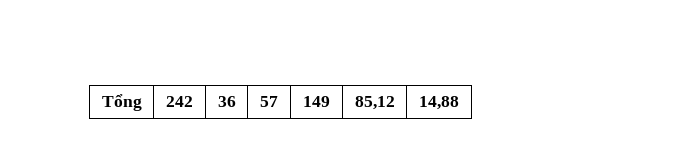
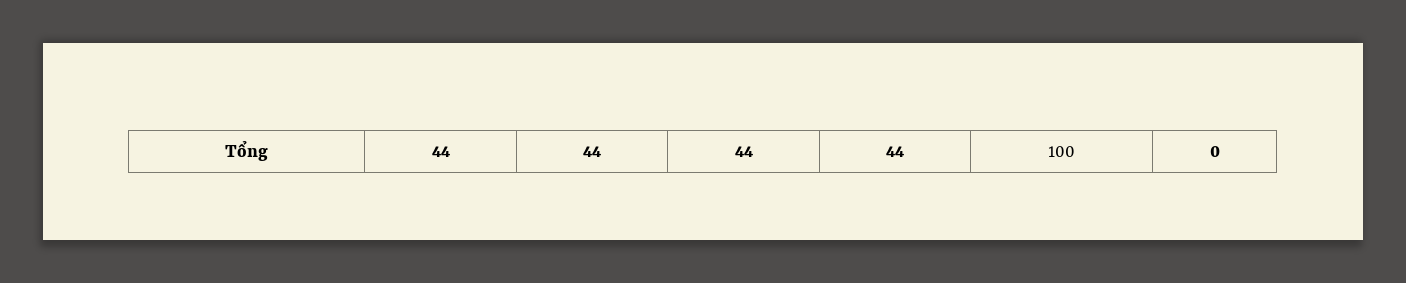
[166,96,193,107] [217,96,236,107] [260,96,278,107] [303,96,330,107] [354,96,395,110] [419,96,459,110] 242 | 36 | 57 | 149 | 85,12 | 14,88 -> [431,146,450,157] [583,146,601,157] [734,146,753,157] [886,146,904,157] [1048,146,1075,157] [1209,146,1220,157] 44 | 44 | 44 | 44 | 100 | 0

